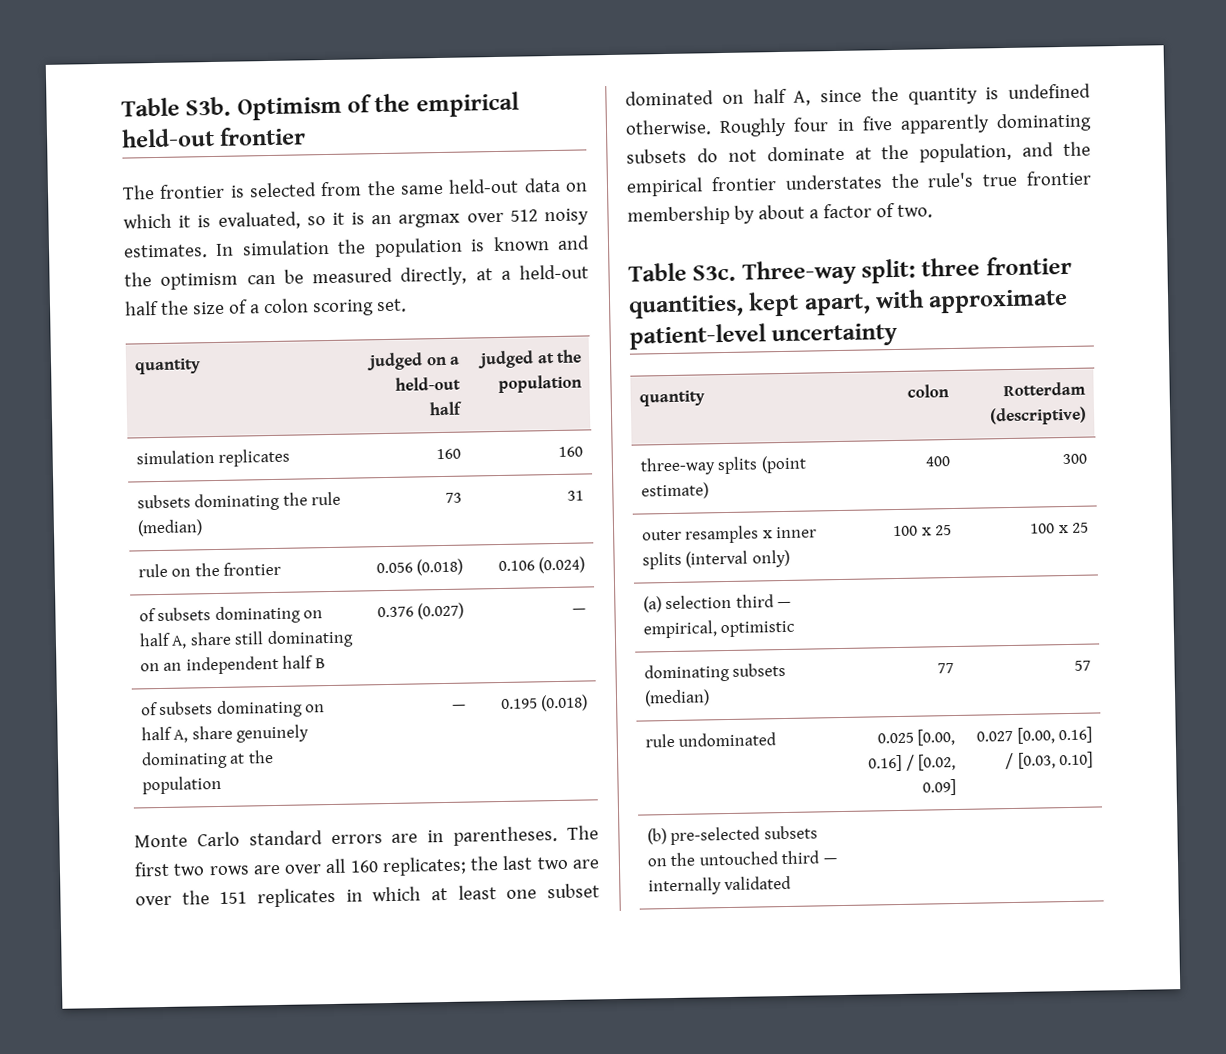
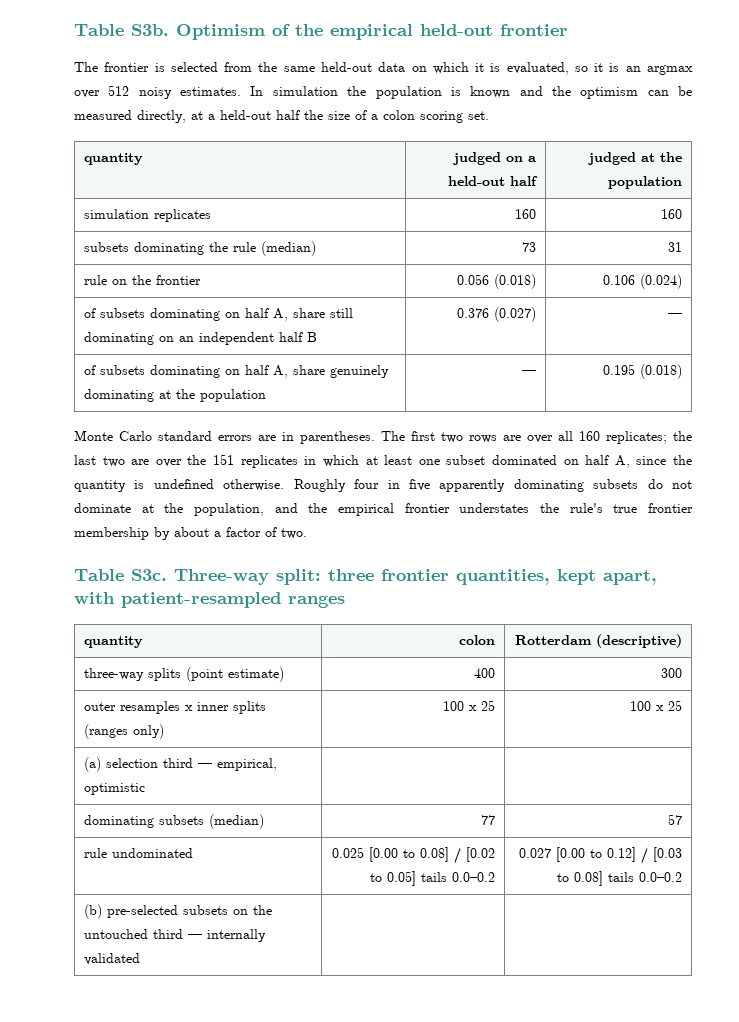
[928,288,1069,314] [629,322,899,350] approximate patient-level uncertainty -> [121,592,345,608] patient-resampled ranges
[685,550,749,568] (interval -> [83,724,128,739] (ranges
[917,728,956,746] [868,753,957,772] [922,778,957,796] [976,726,1093,744] [1005,751,1094,770] [0.00, 0.16] / [0.02, 0.09] | 0.027 [0.00, 0.16] / [0.03, 0.10] -> [369,847,496,864] [370,871,496,886] [519,847,683,864] [557,871,683,886] [0.00 to 0.08] / [0.02 to 0.05] tails 0.0–0.2 | 0.027 [0.00 to 0.12] / [0.03 to 0.08] tails 0.0–0.2

